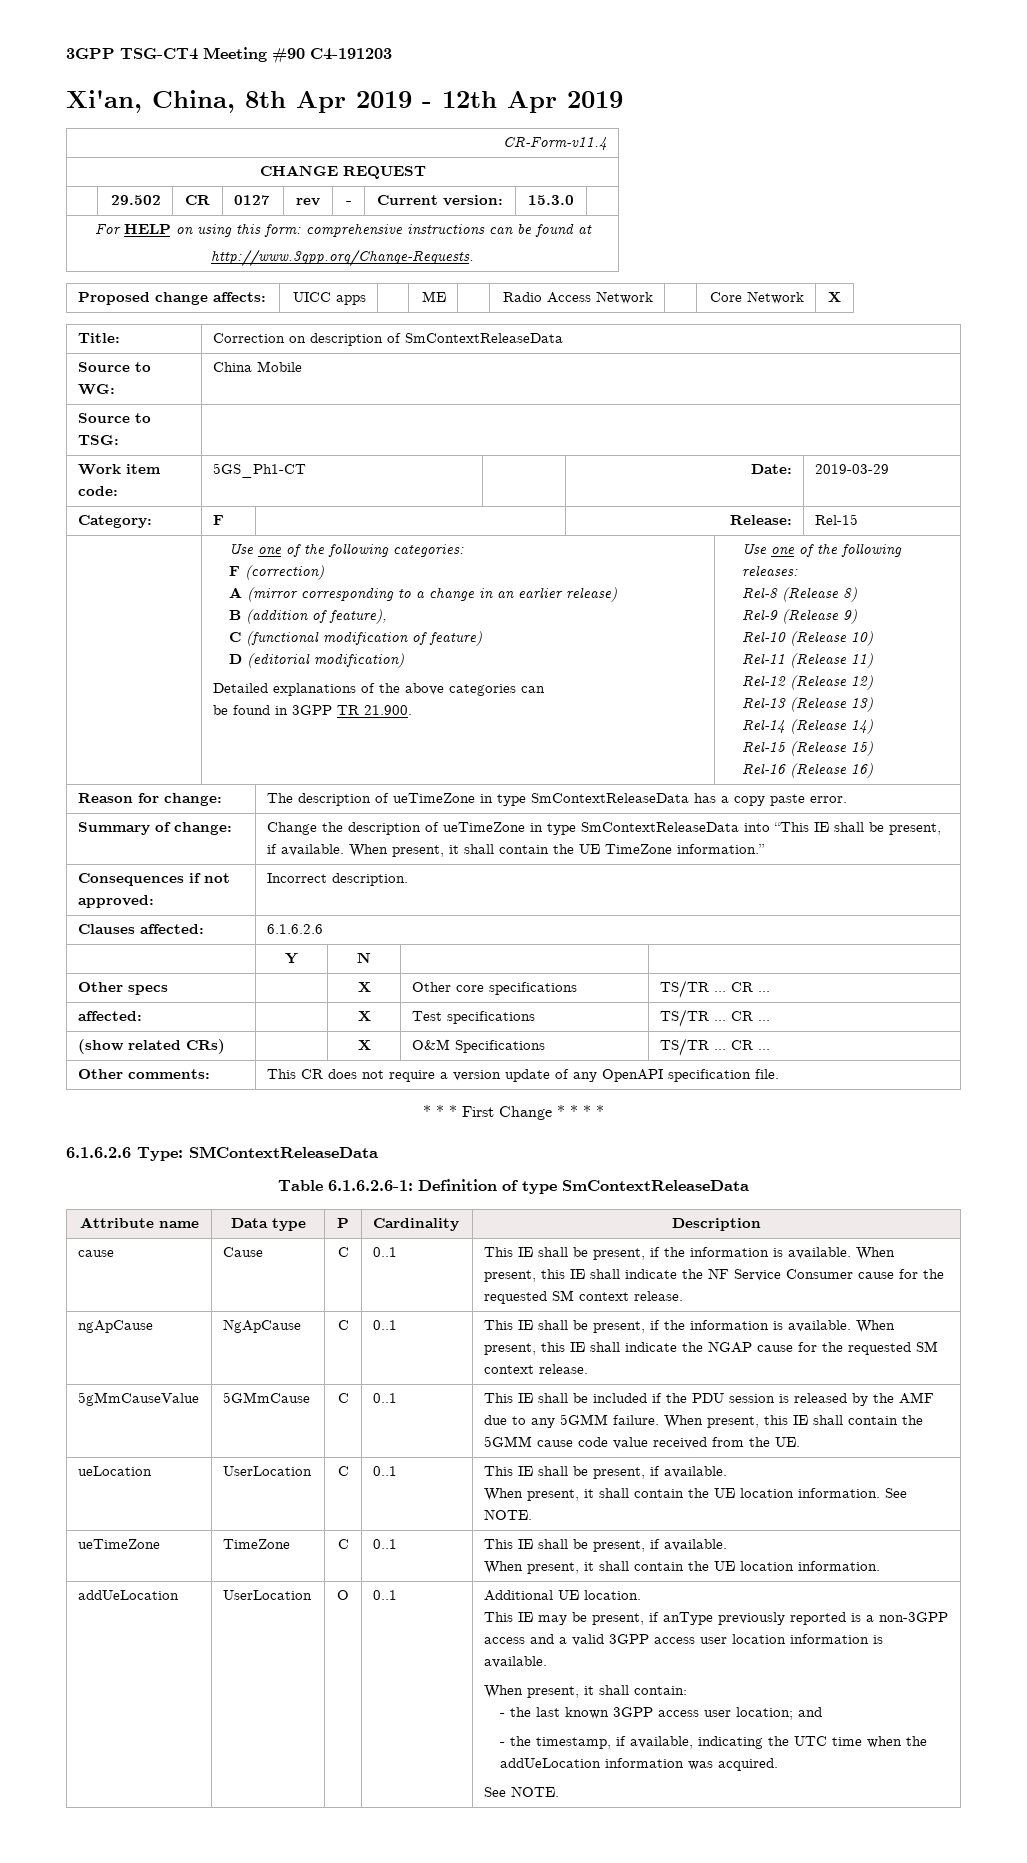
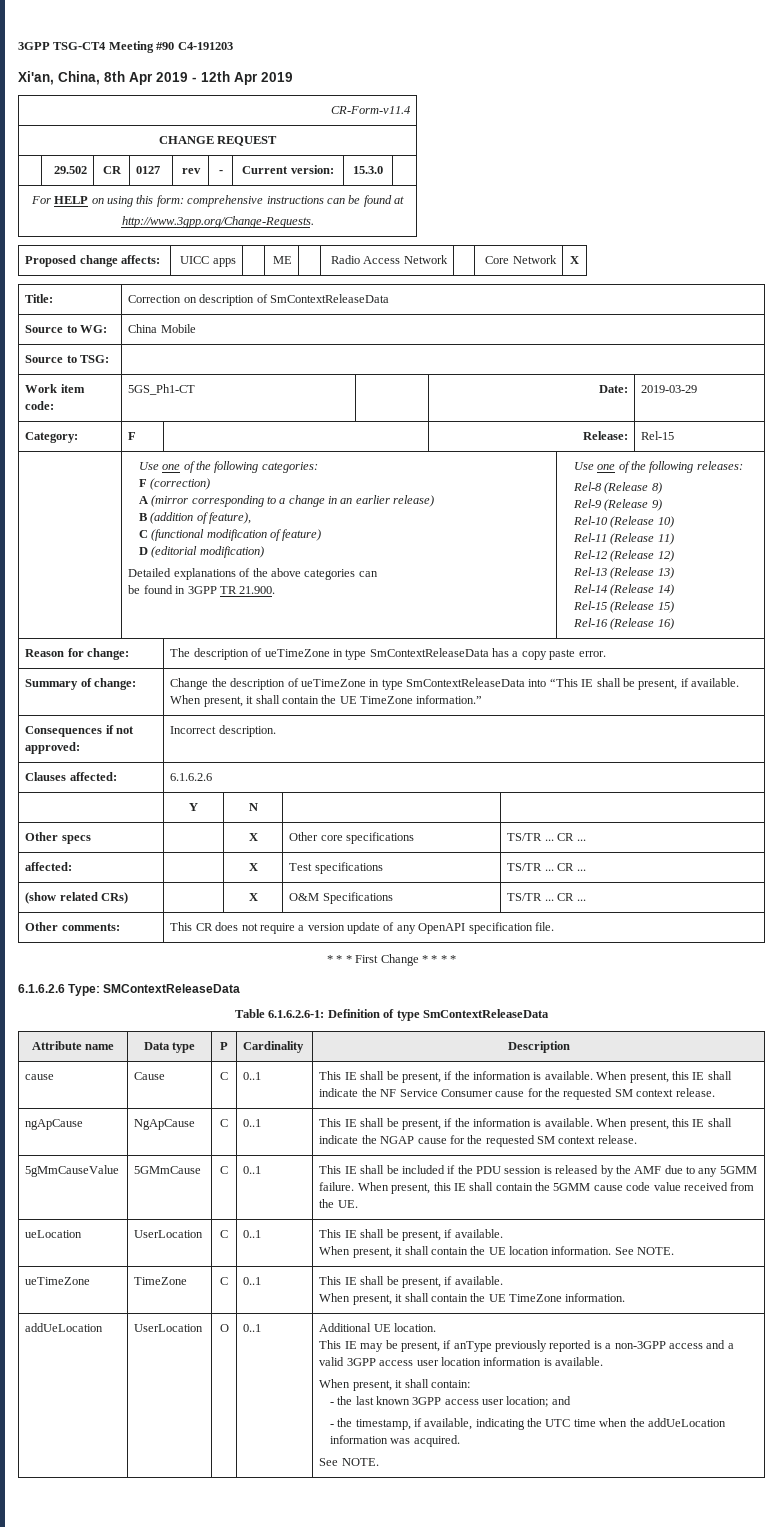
[739,1561,794,1571] location -> [509,1294,563,1302] TimeZone

